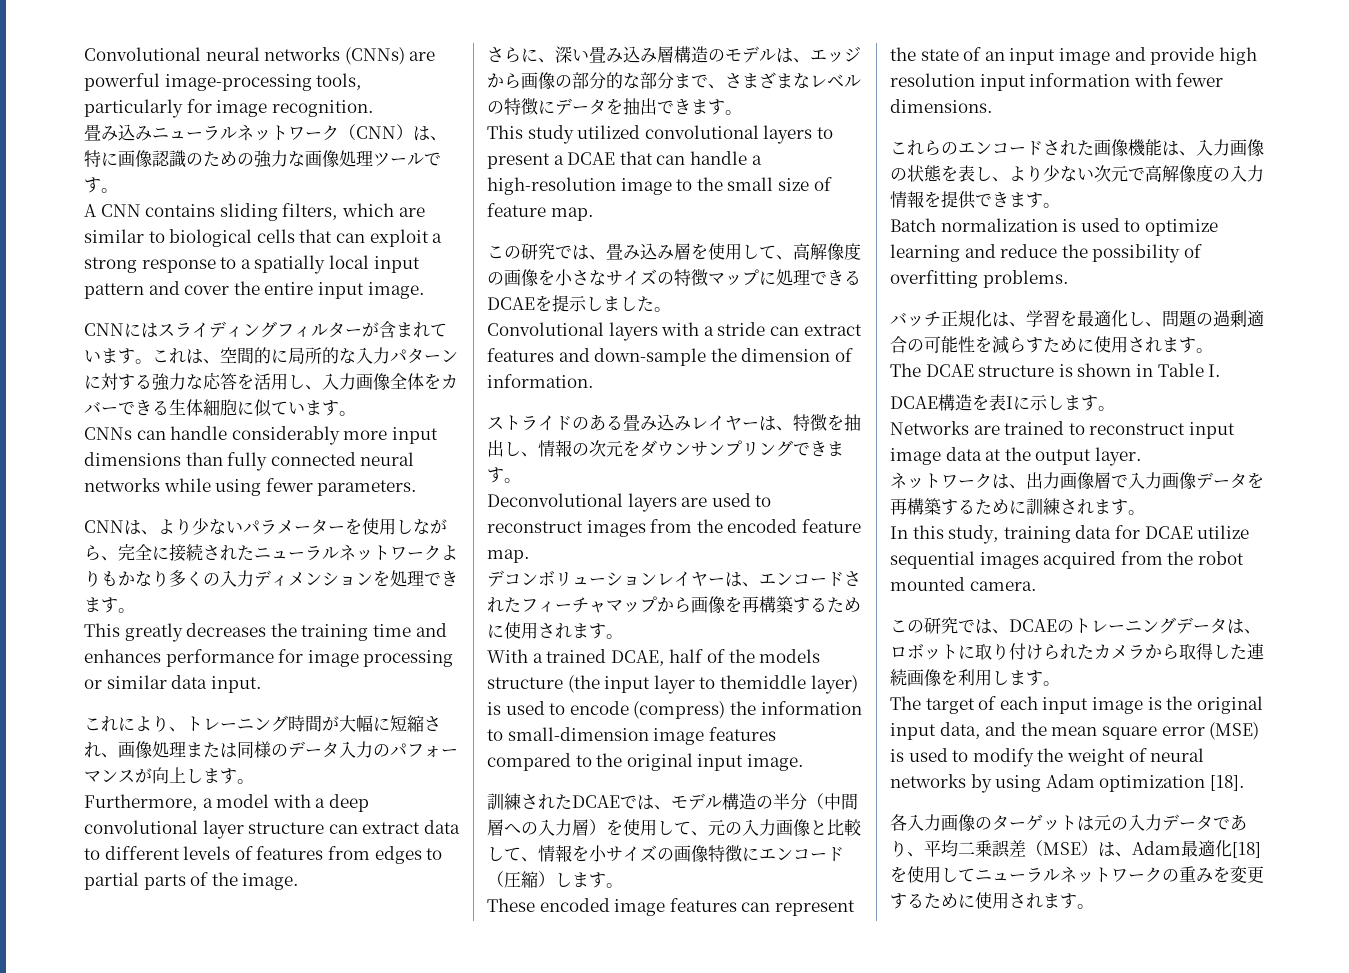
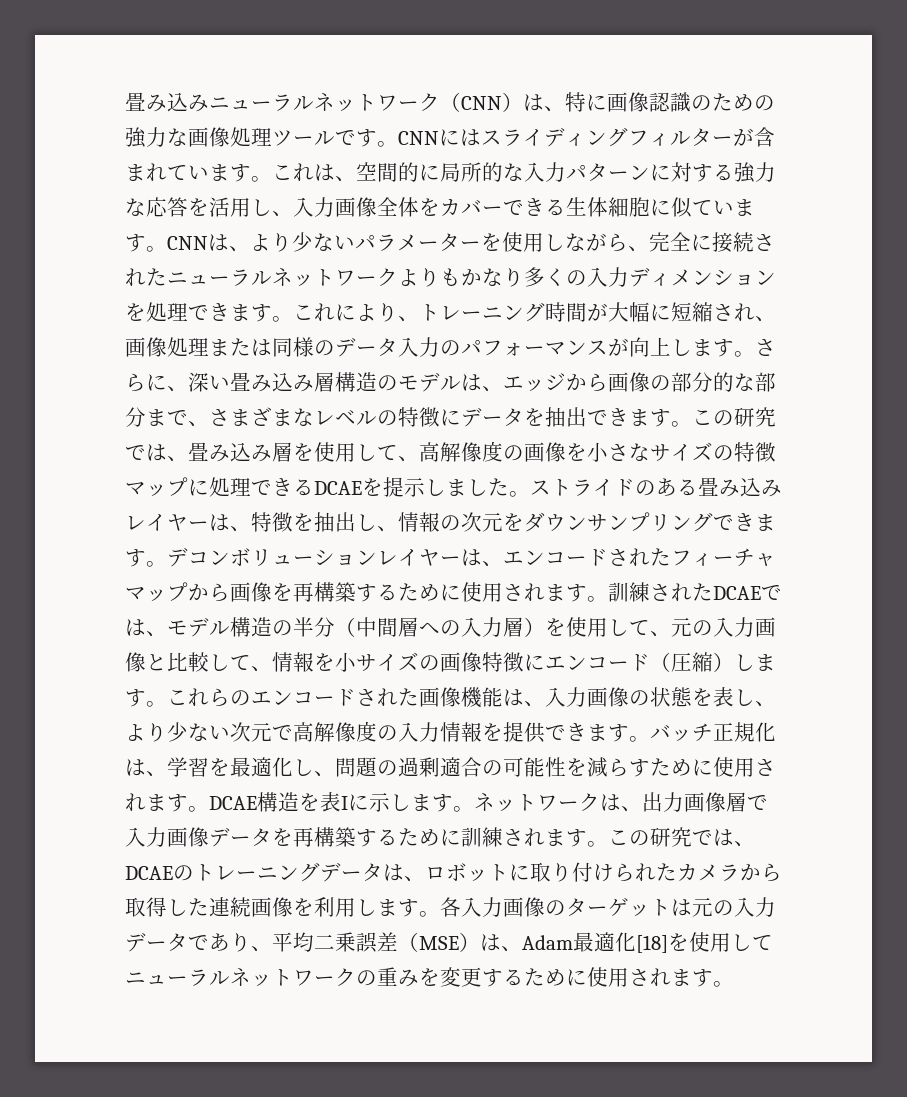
[84,47,436,65] [84,73,363,91] [84,99,374,118] Convolutional neural networks (CNNs) are powerful image-processing tools, particularly for image recognition. // -> (125, 101) none
[84,203,425,221] [84,229,443,247] [84,255,420,274] [84,281,425,299] // A CNN contains sliding filters, which are similar to biological cells that can exploit a strong response to a spatially local input pattern and cover the entire input image. // -> (398, 144) none
[84,426,438,445] [84,452,415,471] [84,478,418,496] // CNNs can handle considerably more input dimensions than fully connected neural networks while using fewer parameters. // -> (167, 249) none
[84,623,447,642] [84,649,454,667] [84,675,262,693] // This greatly decreases the training time and enhances performance for image processing or similar data input. // -> (293, 319) none
[84,794,369,812] [84,820,460,839] [84,846,443,864] [84,872,300,890] // Furthermore, a model with a deep convolutional layer structure can extract data to different levels of features from edges to partial parts of the image. // -> (755, 354) none
[487,125,833,144] [487,151,762,169] [487,177,832,195] [487,203,594,221] // This study utilized convolutional layers to present a DCAE that can handle a high-resolution image to the small size of feature map. // -> (692, 424) none
[487,322,862,341] [487,348,853,366] [487,374,594,388] // Convolutional layers with a stride can extract features and down-sample the dimension of information. // -> (530, 494) none
[487,493,772,512] [487,519,861,537] [487,549,530,563] // Deconvolutional layers are used to reconstruct images from the encoded feature map. // -> (167, 564) none
[487,649,821,666] [487,675,858,694] [487,701,862,719] [487,727,776,745] [487,753,804,771] // With a trained DCAE, half of the models structure (the input layer to themiddle layer) is used to encode (compress) the information to small-dimension image features compared to the original input image. // -> (608, 599) none
[487,898,855,916] [890,47,1257,65] [890,73,1224,91] [890,99,993,113] // These encoded image features can represent the state of an input image and provide high resolution input information with fewer dimensions. // -> (167, 704) none
[890,218,1218,236] [890,244,1202,263] [890,270,1069,288] // Batch normalization is used to optimize learning and reduce the possibility of overfitting problems. // -> (650, 739) none
[890,363,1222,377] // The DCAE structure is shown in Table I. // -> (209, 809) none
[890,421,1235,439] [890,447,1142,466] // Networks are trained to reconstruct input image data at the output layer. // -> (474, 809) none
[890,525,1250,544] [890,551,1244,569] [890,577,1037,591] // In this study, training data for DCAE utilize sequential images acquired from the robot mounted camera. // -> (608, 844) none
[890,696,1263,714] [890,722,1260,740] [890,748,1205,767] [890,774,1245,793] // The target of each input image is the original input data, and the mean square error (MSE) is used to modify the weight of neural networks by using Adam optimization [18]. // -> (440, 914) none

